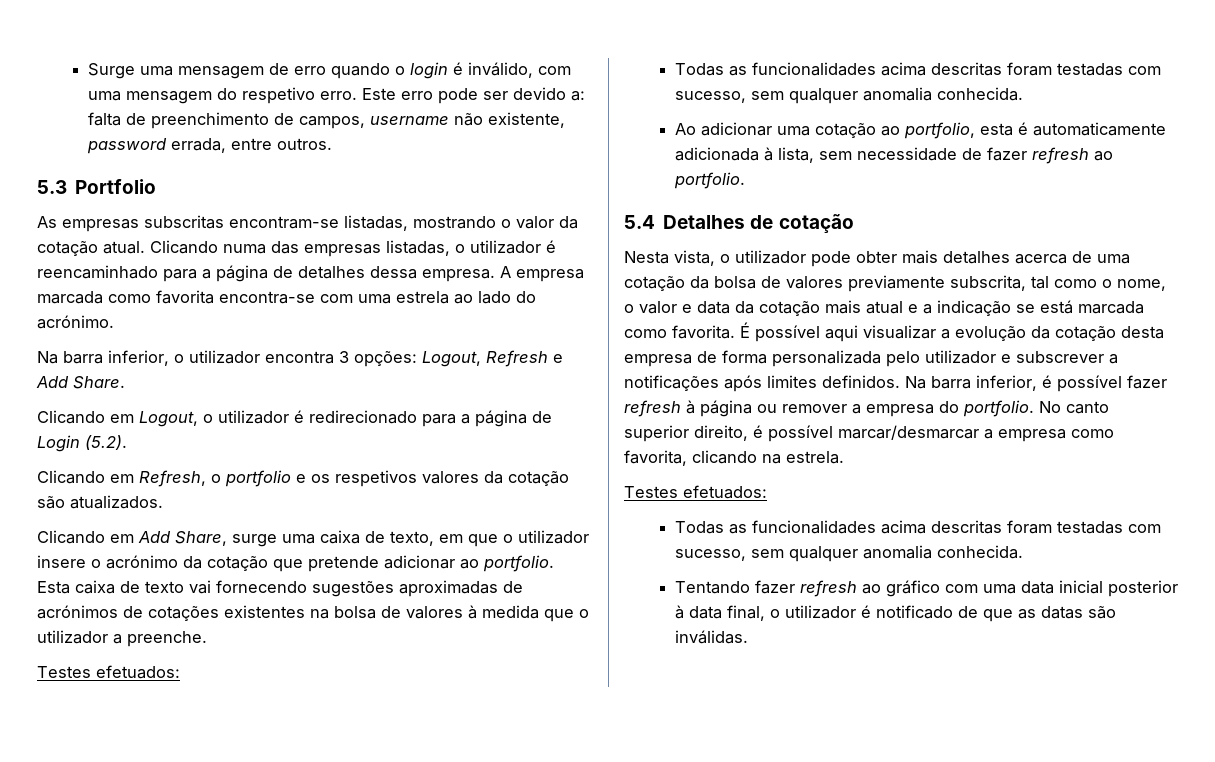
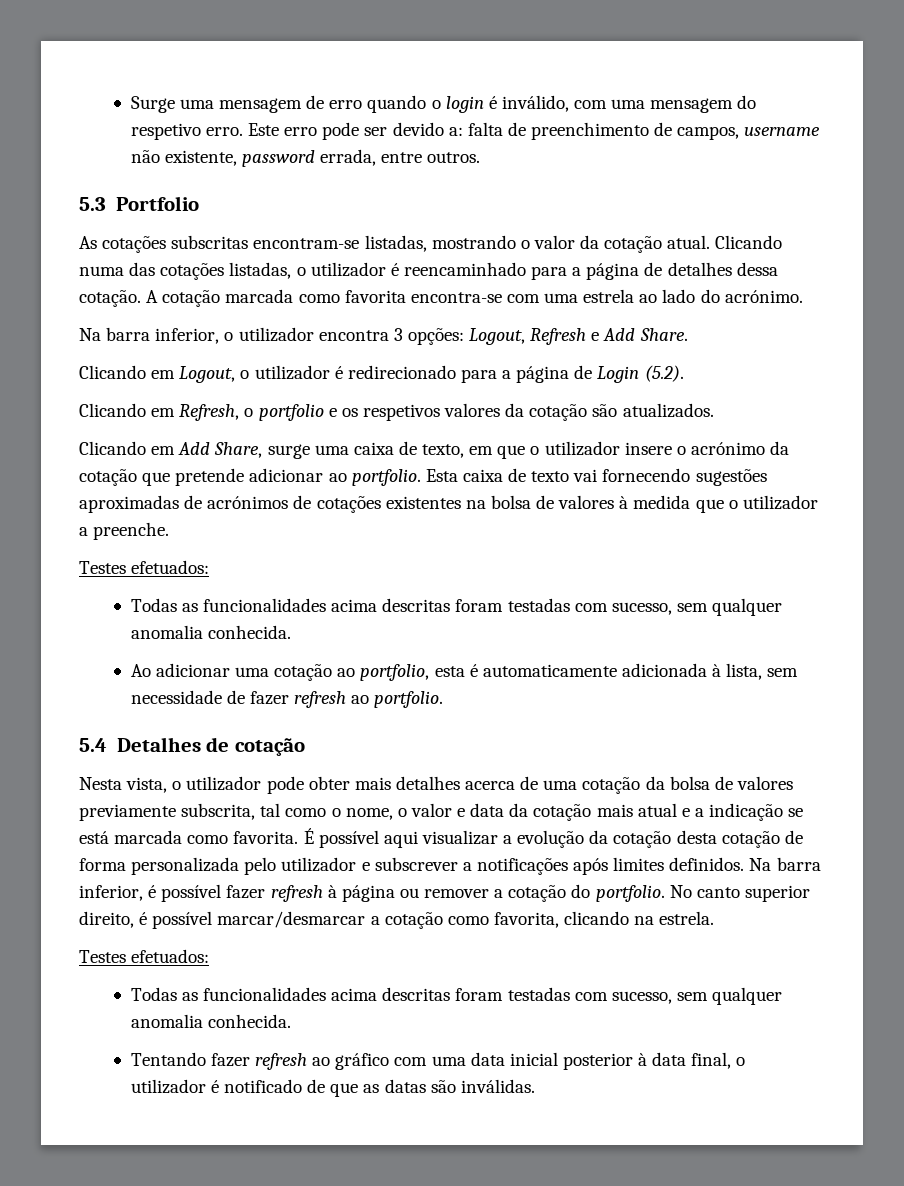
[62,219,139,232] empresas -> [102,236,167,253] cotações
[304,244,381,257] empresas -> [160,263,225,280] cotações
[422,266,584,282] empresa. A empresa -> [79,290,221,307] cotação. A cotação
[624,354,692,367] empresa -> [721,831,780,848] cotação
[866,404,934,417] empresa -> [508,885,567,902] cotação
[998,429,1066,442] empresa -> [384,912,443,929] cotação

